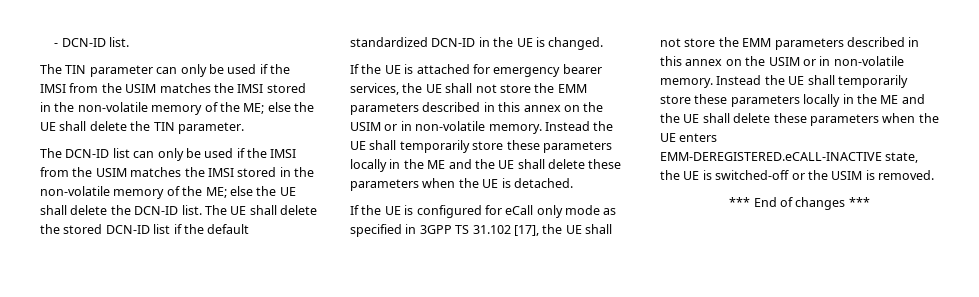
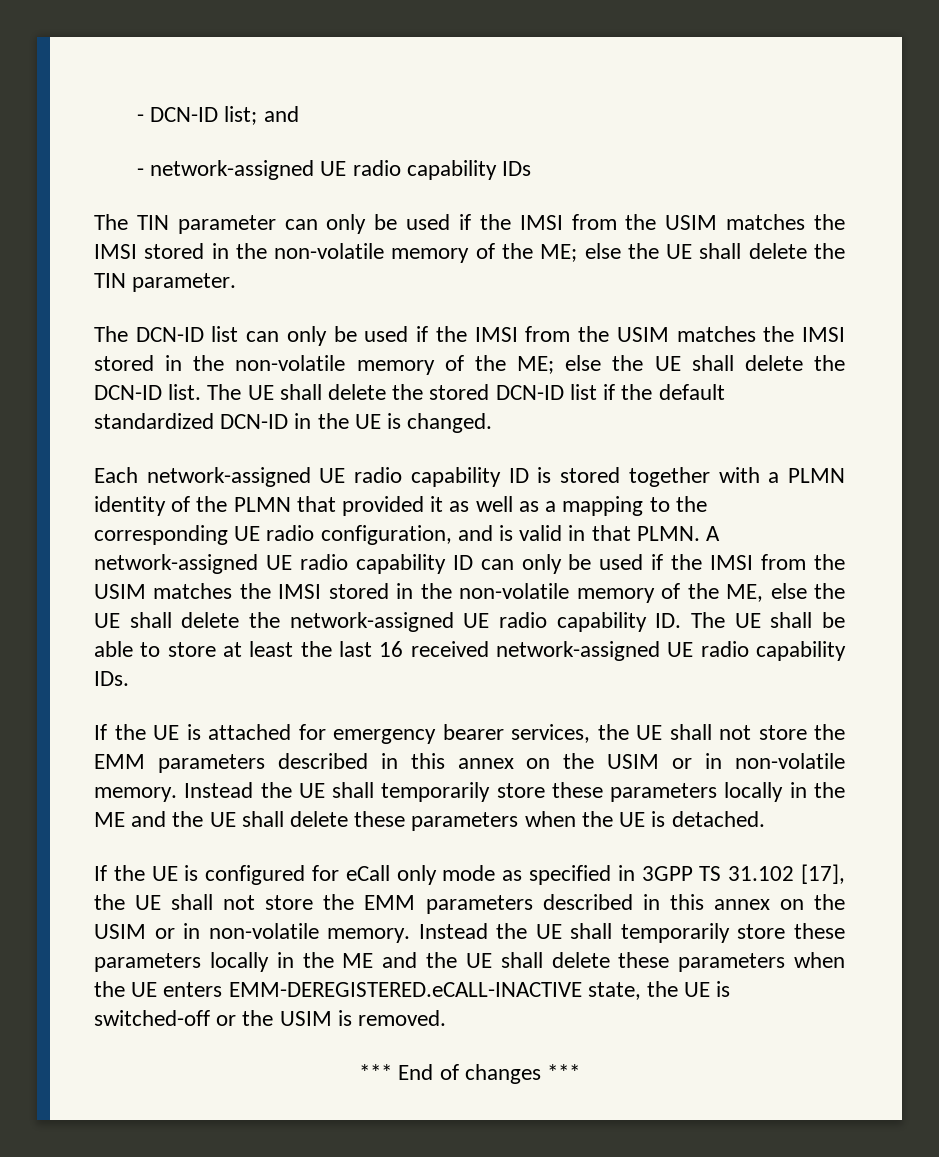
[109,37,130,47] list. -> [224,106,299,125] [136,160,531,180] list; and // - network-assigned UE radio capability IDs
(604, 43) none -> [94,467,846,487] [94,496,707,516] [94,525,721,545] [94,554,845,574] [94,583,845,603] [94,612,845,632] [94,641,847,661] [94,671,129,686] // Each network-assigned UE radio capability ID is stored together with a PLMN identity of the PLMN that provided it as well as a mapping to the corresponding UE radio configuration, and is valid in that PLMN. A network-assigned UE radio capability ID can only be used if the IMSI from the USIM matches the IMSI stored in the non-volatile memory of the ME, else the UE shall delete the network-assigned UE radio capability ID. The UE shall be able to store at least the last 16 received network-assigned UE radio capability IDs.

